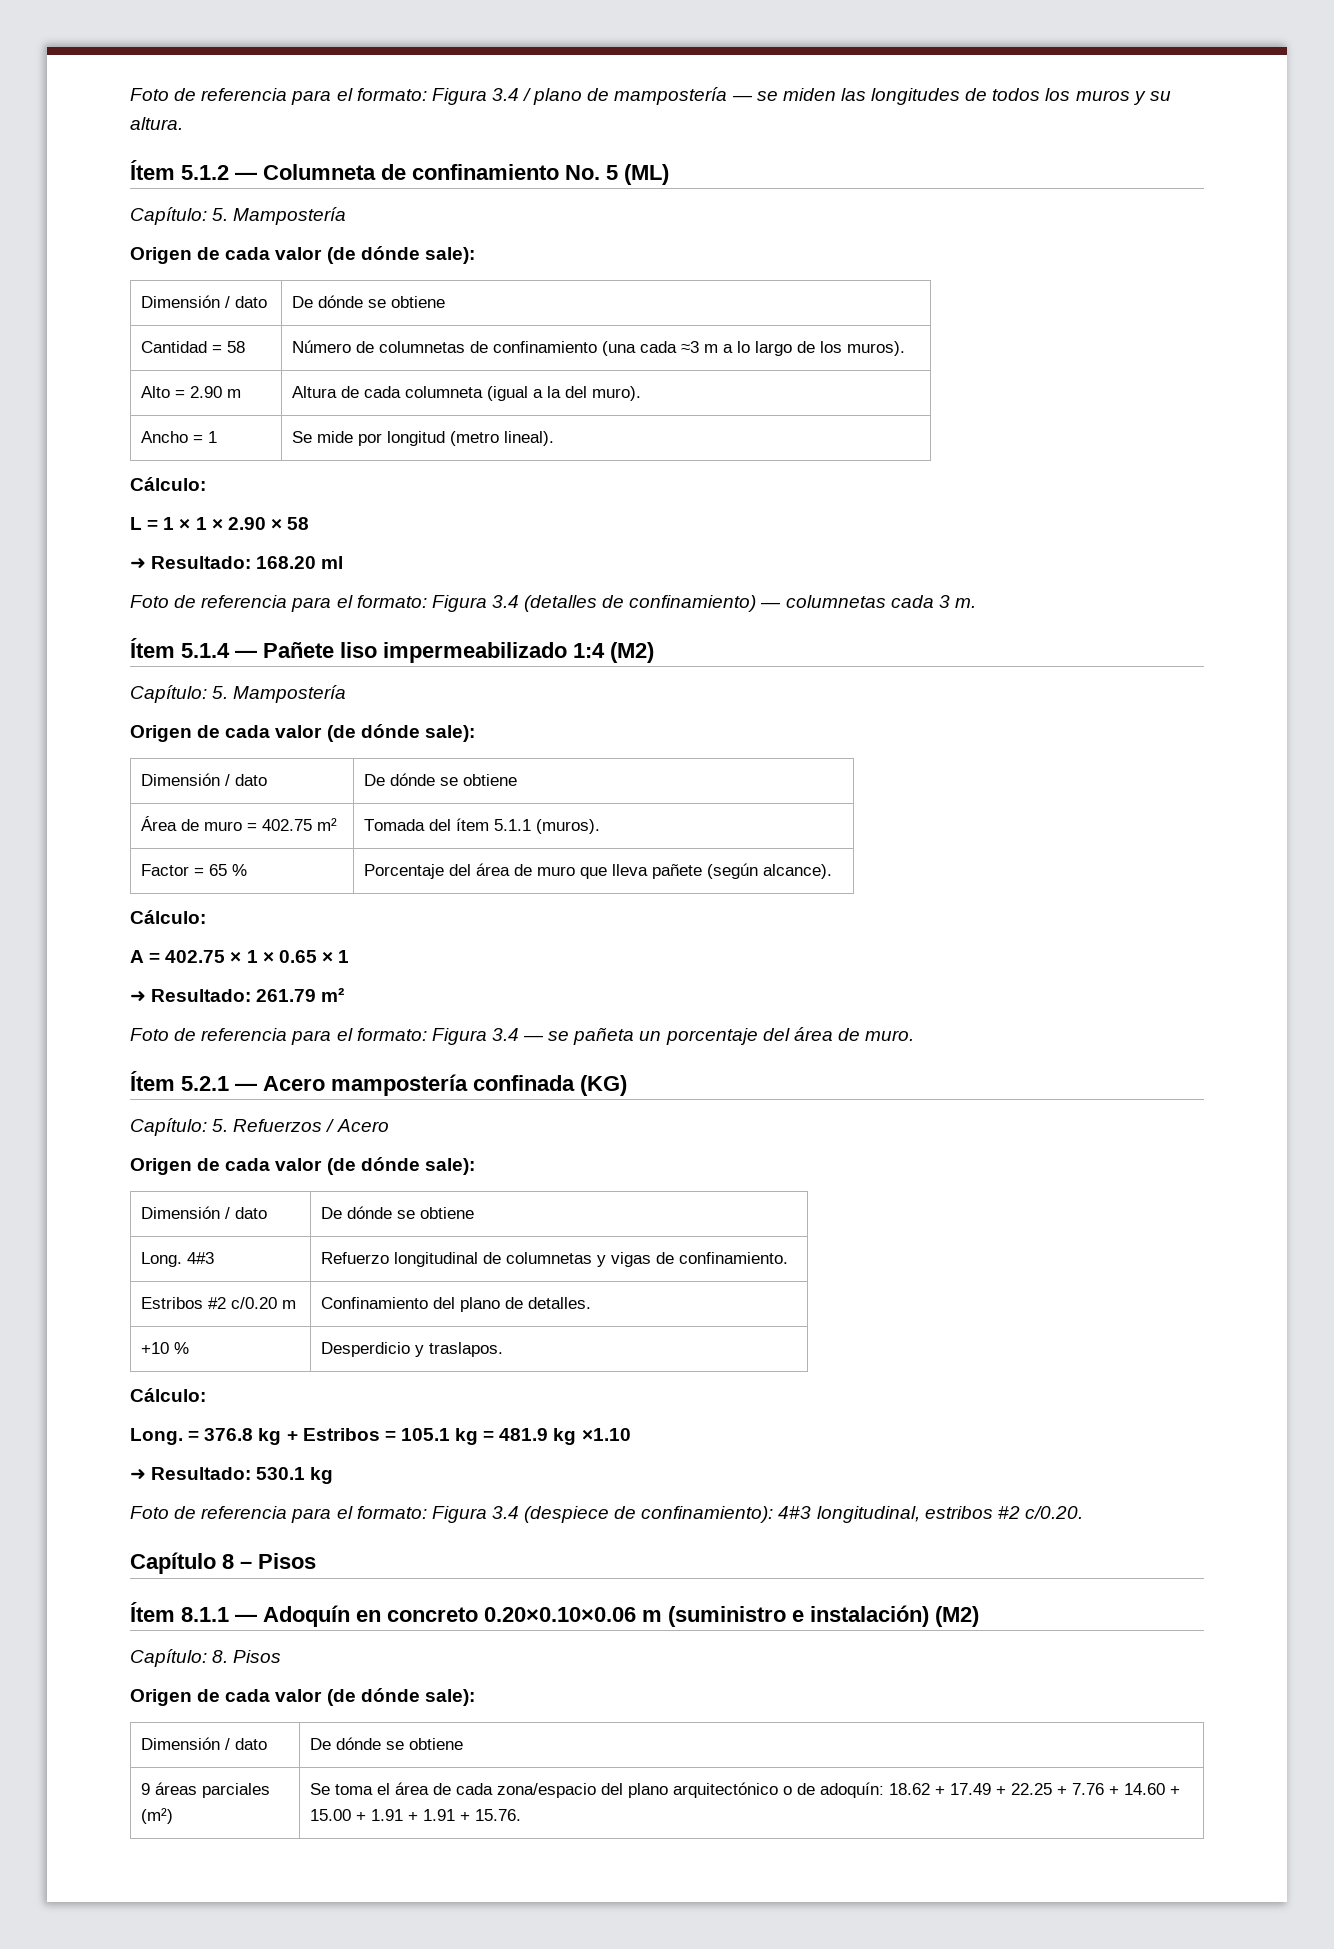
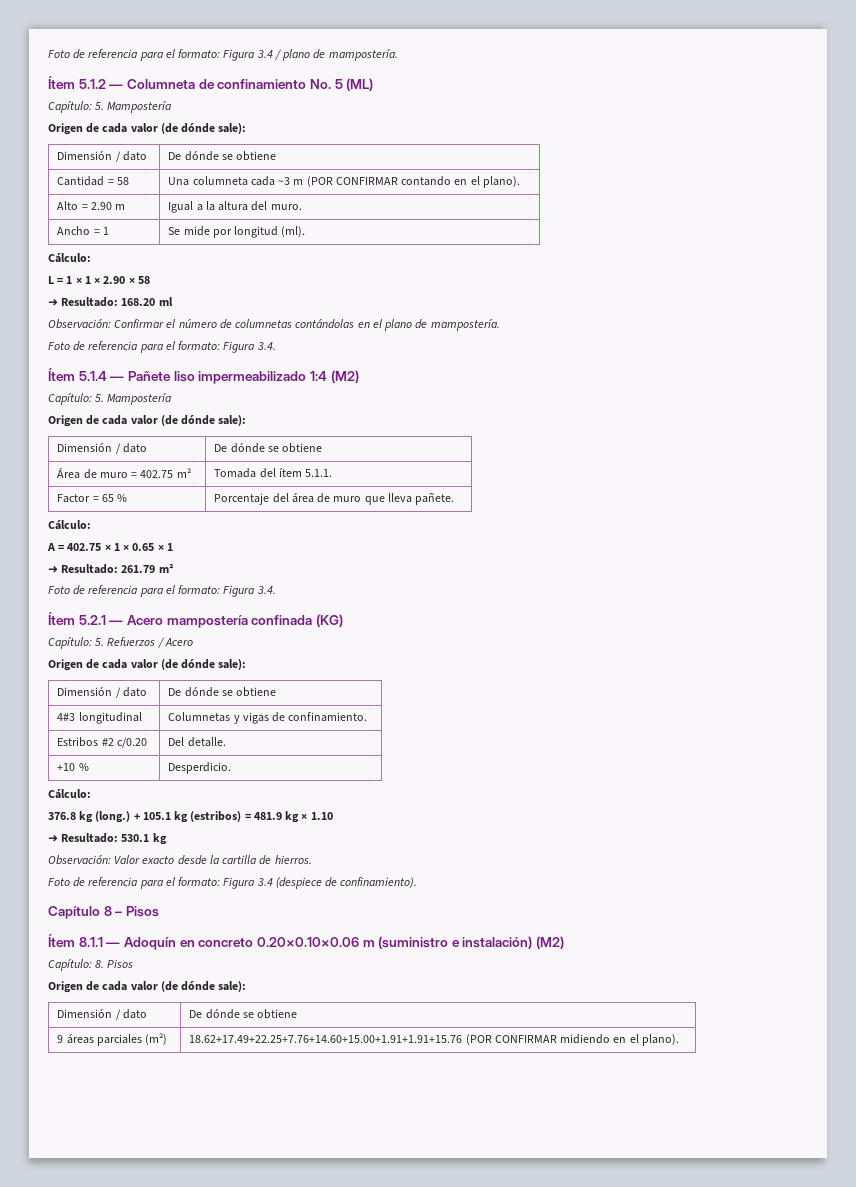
[614,87,1171,105] [130,117,183,130] mampostería — se miden las longitudes de todos los muros y su altura. -> [328,49,398,61] mampostería.
[292,340,906,356] [141,386,242,398] [292,386,642,401] Número de columnetas de confinamiento (una cada ≈3 m a lo largo de los muros). // Alto = 2.90 m | Altura de cada columneta (igual a la del muro). -> [168,176,520,188] [57,201,126,210] [168,201,302,213] Una columneta cada ~3 m (POR CONFIRMAR contando en el plano). // Alto = 2.90 m | Igual a la altura del muro.
[450,431,555,446] (metro lineal). -> [281,226,306,237] (ml).
[130,595,976,612] // Foto de referencia para el formato: Figura 3.4 (detalles de confinamiento) — columnetas cada 3 m. -> [48,319,500,331] [48,341,276,353] // Observación: Confirmar el número de columnetas contándolas en el plano de mampostería. // Foto de referencia para el formato: Figura 3.4.
[494,819,601,834] 5.1.1 (muros). -> [305,469,333,477] 5.1.1.
[652,863,833,879] pañete (según alcance). -> [415,492,455,505] pañete.
[491,1027,915,1045] 3.4 — se pañeta un porcentaje del área de muro. -> [256,586,276,594] 3.4.
[141,1252,215,1267] [321,1252,593,1267] Long. 4#3 | Refuerzo longitudinal de columnetas -> [57,712,142,724] [168,712,231,722] 4#3 longitudinal | Columnetas
[282,1300,297,1309] [321,1297,592,1312] [141,1342,190,1354] [321,1342,504,1357] [130,1388,206,1402] [130,1428,396,1445] m | Confinamiento del plano de detalles. // +10 % | Desperdicio y traslapos. // Cálculo: // Long. = 376.8 kg + Estribos = -> [168,737,226,747] [57,763,89,771] [168,762,232,774] [48,789,91,799] [48,811,140,823] | Del detalle. // +10 % | Desperdicio. // Cálculo: // 376.8 kg (long.) +
(479, 1436) none -> [190,811,242,822] (estribos)
[581,1428,631,1441] ×1.10 -> [301,812,333,820] × 1.10
(334, 1475) none -> [48,855,312,865] // Observación: Valor exacto desde la cartilla de hierros.
[641,1506,1083,1523] confinamiento): 4#3 longitudinal, estribos #2 c/0.20. -> [340,877,418,888] confinamiento).
[310,1782,1181,1798] [310,1809,522,1821] Se toma el área de cada zona/espacio del plano arquitectónico o de adoquín: 18.62 + 17.49 + 22.25 + 7.76 + 14.60 + 15.00 + 1.91 + 1.91 + 15.76. -> [189,1034,679,1046] 18.62+17.49+22.25+7.76+14.60+15.00+1.91+1.91+15.76 (POR CONFIRMAR midiendo en el plano).

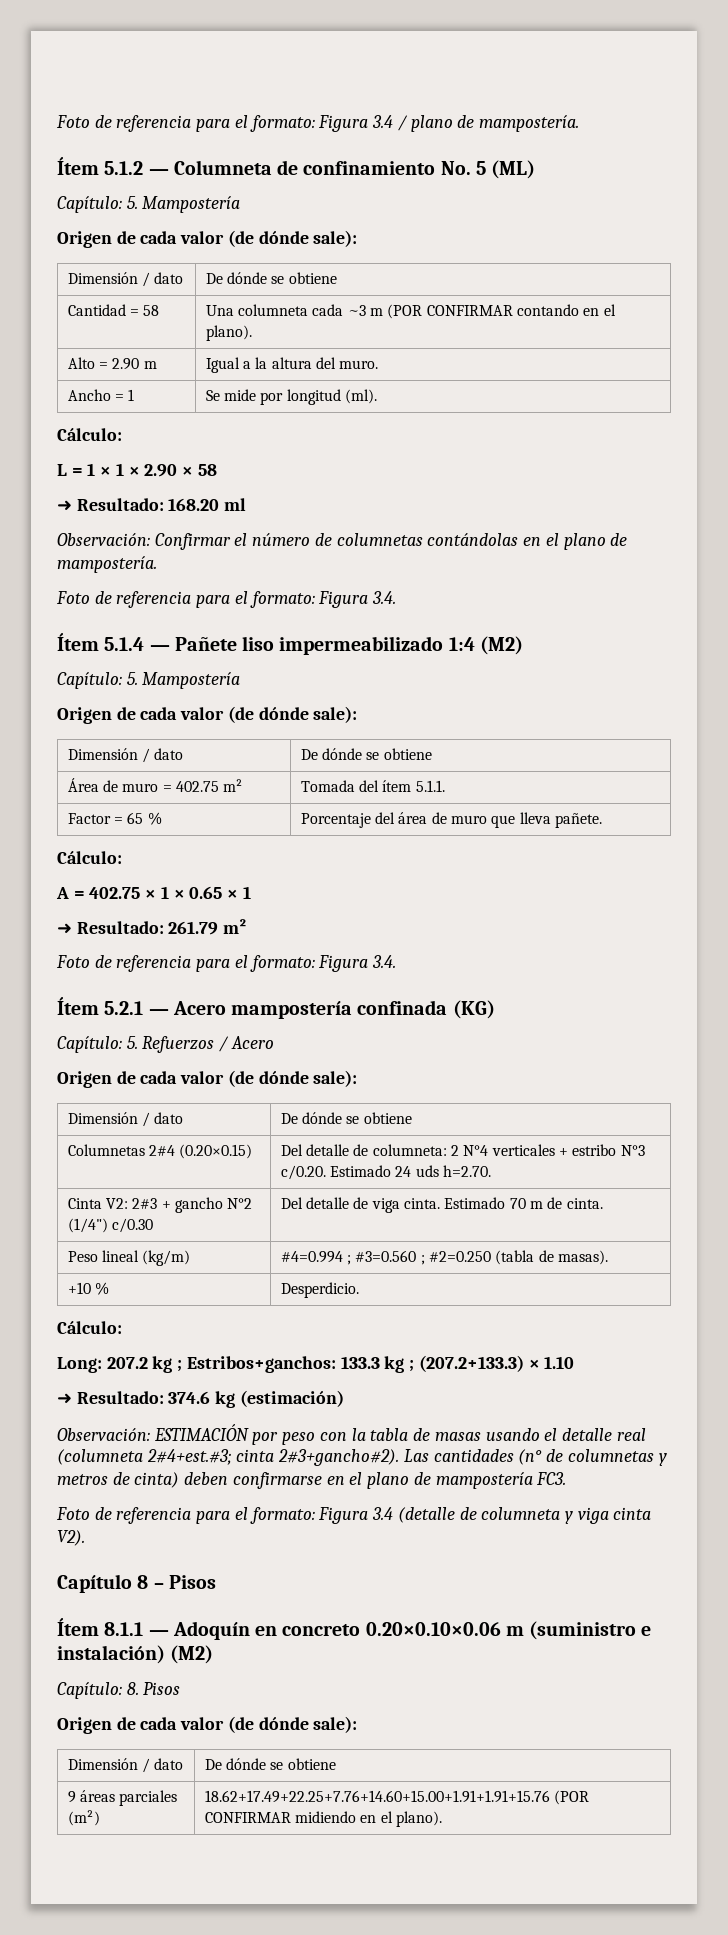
[57,712,142,724] [168,712,368,724] [57,737,147,748] [168,737,226,747] [57,763,89,771] [168,762,232,774] [48,789,91,799] [48,811,300,823] 4#3 longitudinal | Columnetas y vigas de confinamiento. // Estribos #2 c/0.20 | Del detalle. // +10 % | Desperdicio. // Cálculo: // 376.8 kg (long.) + 105.1 kg (estribos) = 481.9 kg -> [67,1144,253,1159] [280,1144,645,1156] [280,1165,492,1180] [67,1197,253,1213] [67,1218,154,1233] [280,1197,603,1213] [67,1250,191,1266] [280,1250,608,1265] [67,1282,110,1295] [280,1282,359,1298] [57,1321,122,1334] [57,1355,524,1373] Columnetas 2#4 (0.20×0.15) | Del detalle de columneta: 2 N°4 verticales + estribo N°3 c/0.20. Estimado 24 uds h=2.70. // Cinta V2: 2#3 + gancho N°2 (1/4") c/0.30 | Del detalle de viga cinta. Estimado 70 m de cinta. // Peso lineal (kg/m) | #4=0.994 ; #3=0.560 ; #2=0.250 (tabla de masas). // +10 % | Desperdicio. // Cálculo: // Long: 207.2 kg ; Estribos+ganchos: 133.3 kg ; (207.2+133.3)
[121,833,167,845] [48,855,312,865] [48,877,418,889] 530.1 kg // Observación: Valor exacto desde la cartilla de hierros. // Foto de referencia para el formato: Figura 3.4 (despiece de confinamiento). -> [168,1390,344,1408] [57,1424,646,1445] [57,1449,667,1466] [57,1472,567,1489] [56,1507,652,1524] [57,1530,85,1546] 374.6 kg (estimación) // Observación: ESTIMACIÓN por peso con la tabla de masas usando el detalle real (columneta 2#4+est.#3; cinta 2#3+gancho#2). Las cantidades (n° de columnetas y metros de cinta) deben confirmarse en el plano de mampostería FC3. // Foto de referencia para el formato: Figura 3.4 (detalle de columneta y viga cinta V2).

